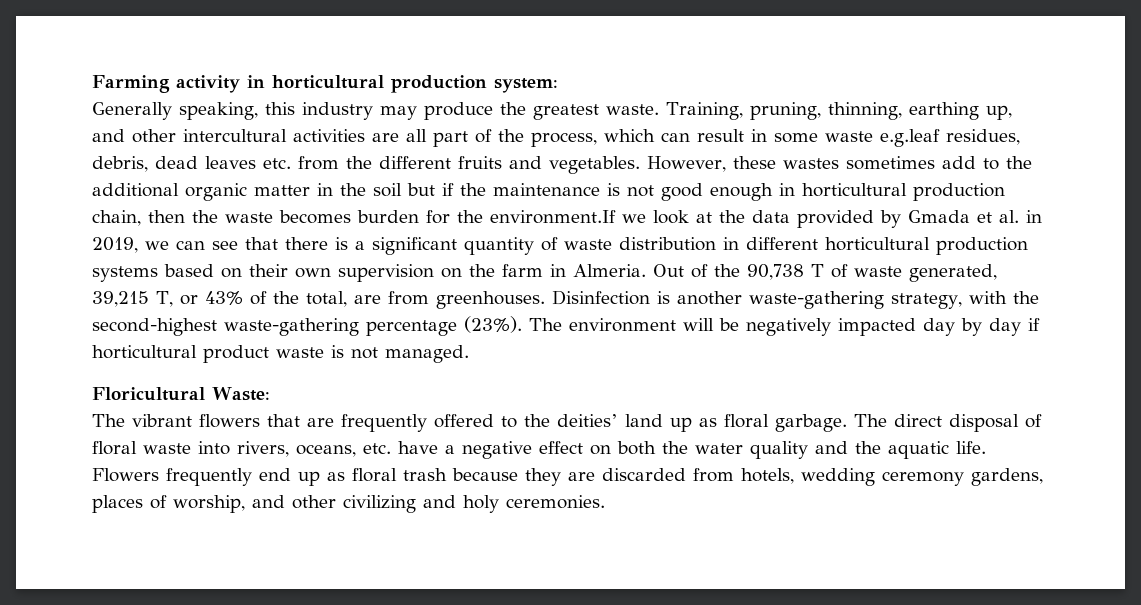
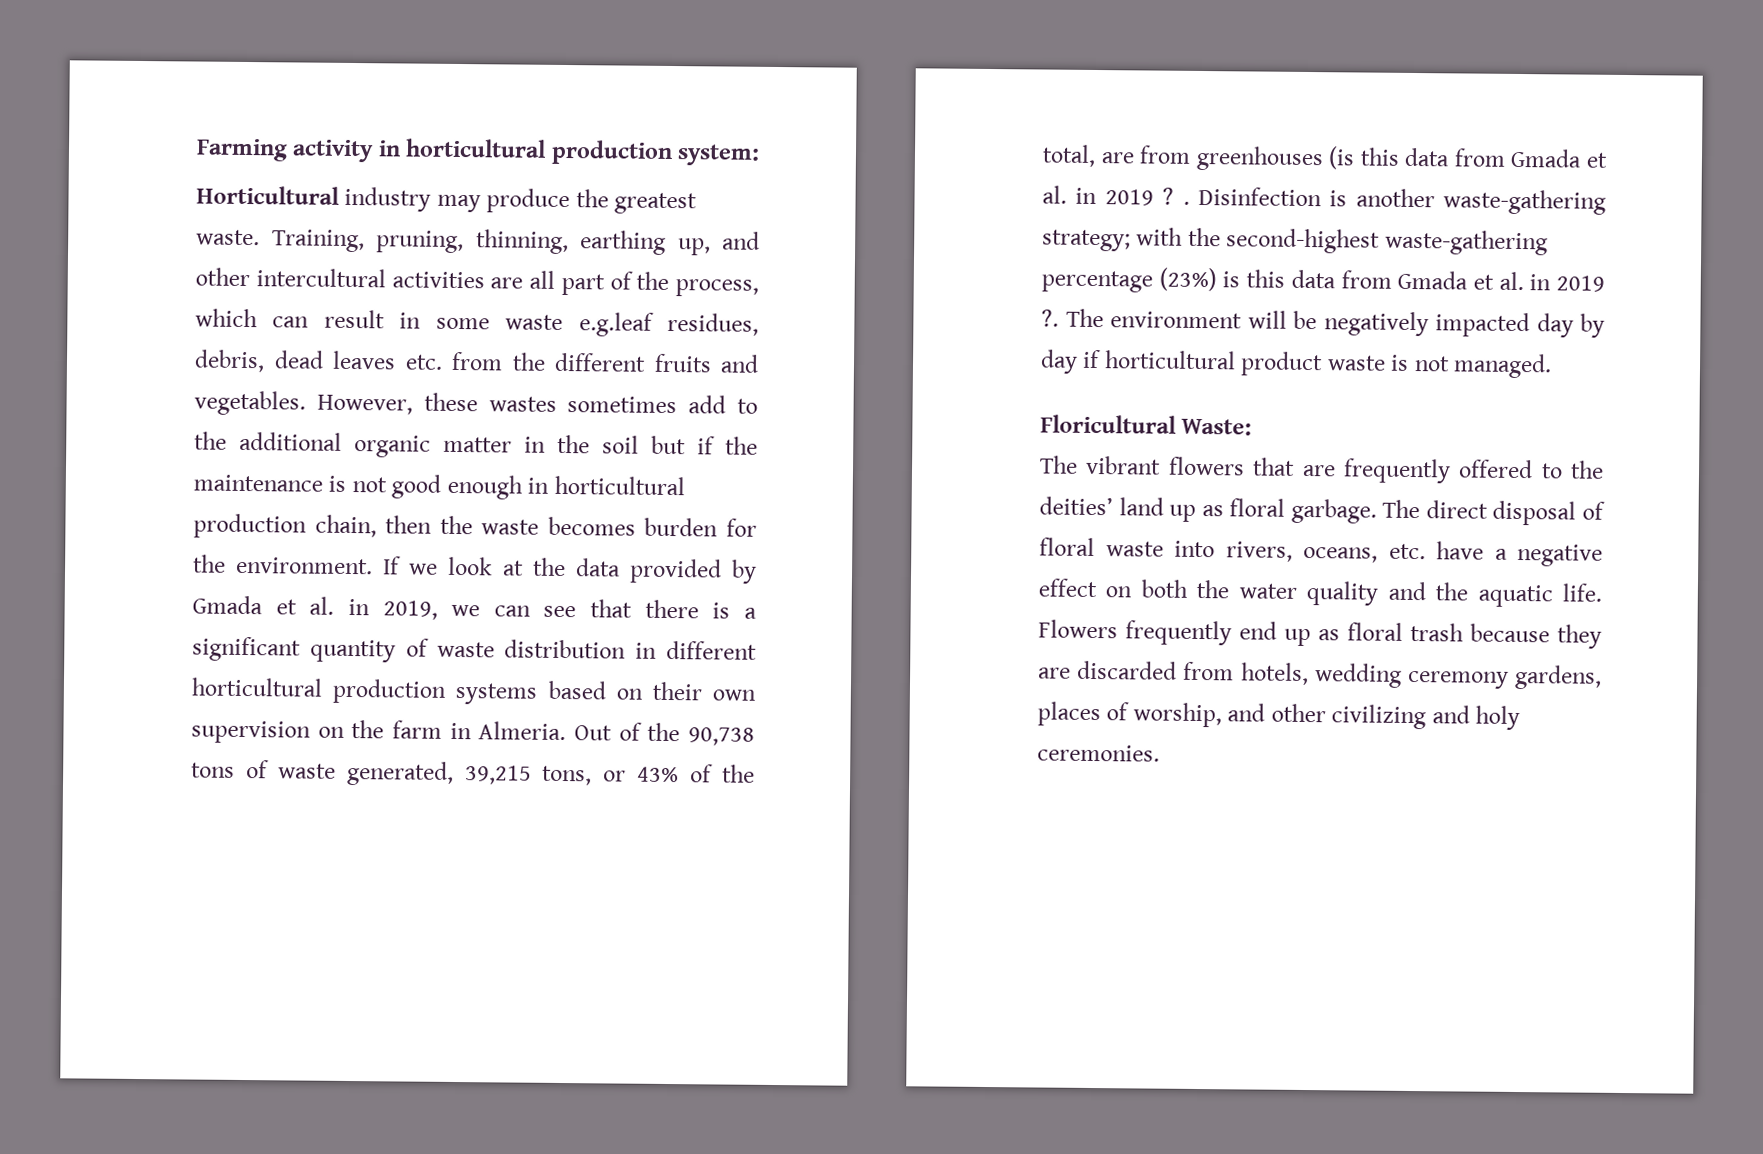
[92,102,295,120] Generally speaking, this -> [196,185,340,205] Horticultural
[490,210,616,224] environment.If -> [236,556,402,575] environment. If
[811,264,824,277] T -> [191,762,235,778] tons
[156,291,173,307] T, -> [542,765,593,786] tons,
[435,291,545,309] greenhouses. -> [1195,145,1608,172] [1042,185,1190,206] greenhouses (is this data from Gmada et al. in 2019 ? .
[890,293,962,309] strategy, -> [1042,229,1131,252] strategy;
[464,316,522,333] (23%). -> [1158,267,1605,292] [1041,309,1059,327] (23%) is this data from Gmada et al. in 2019 ?.

